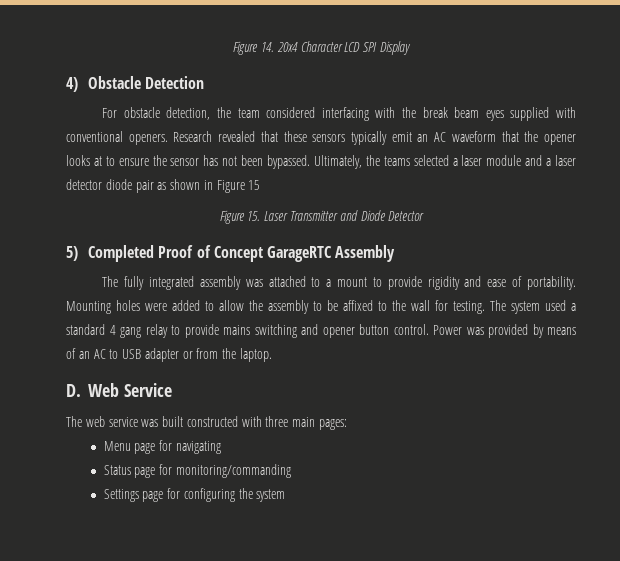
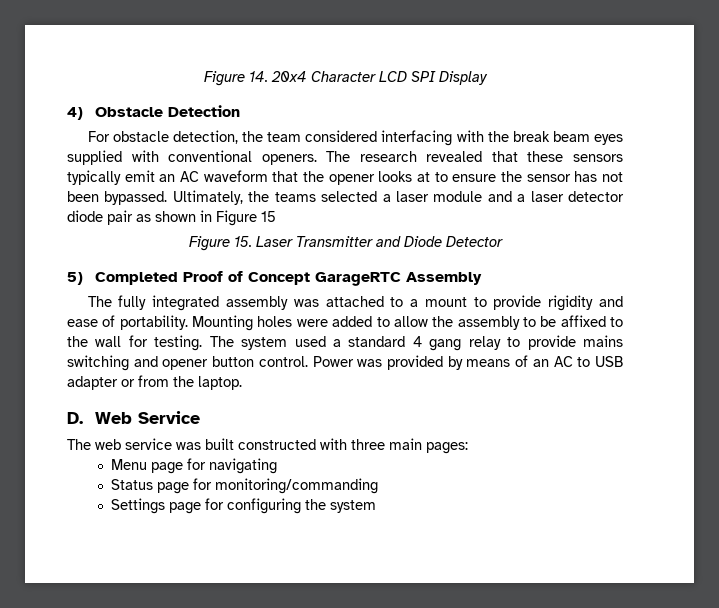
[173,131,213,142] Research -> [326,151,417,162] The research

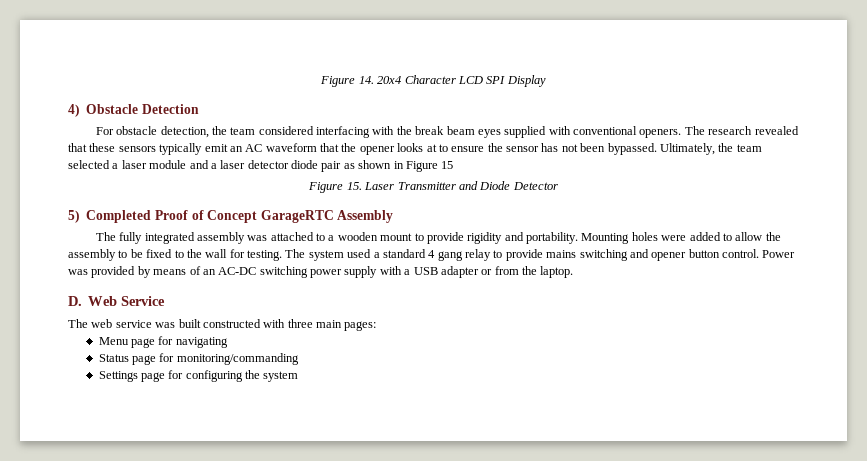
[274,192,316,202] teams -> [736,144,762,152] team
(419, 303) none -> [337,232,378,241] wooden
[67,315,116,327] ease of -> (524, 236) none
[560,315,606,327] affixed -> [146,249,173,258] fixed
[553,356,591,367] AC to -> [218,266,411,278] AC-DC switching power supply with a

